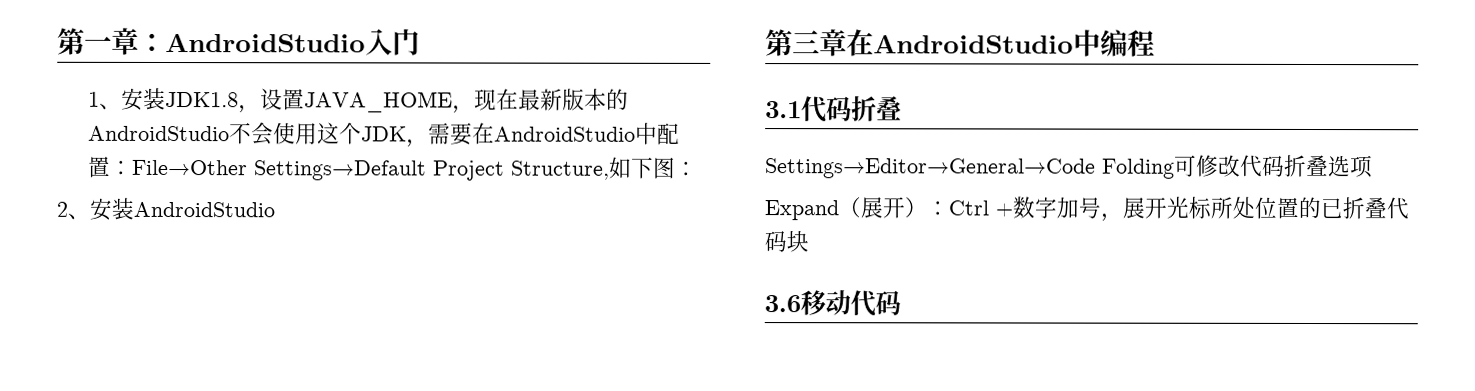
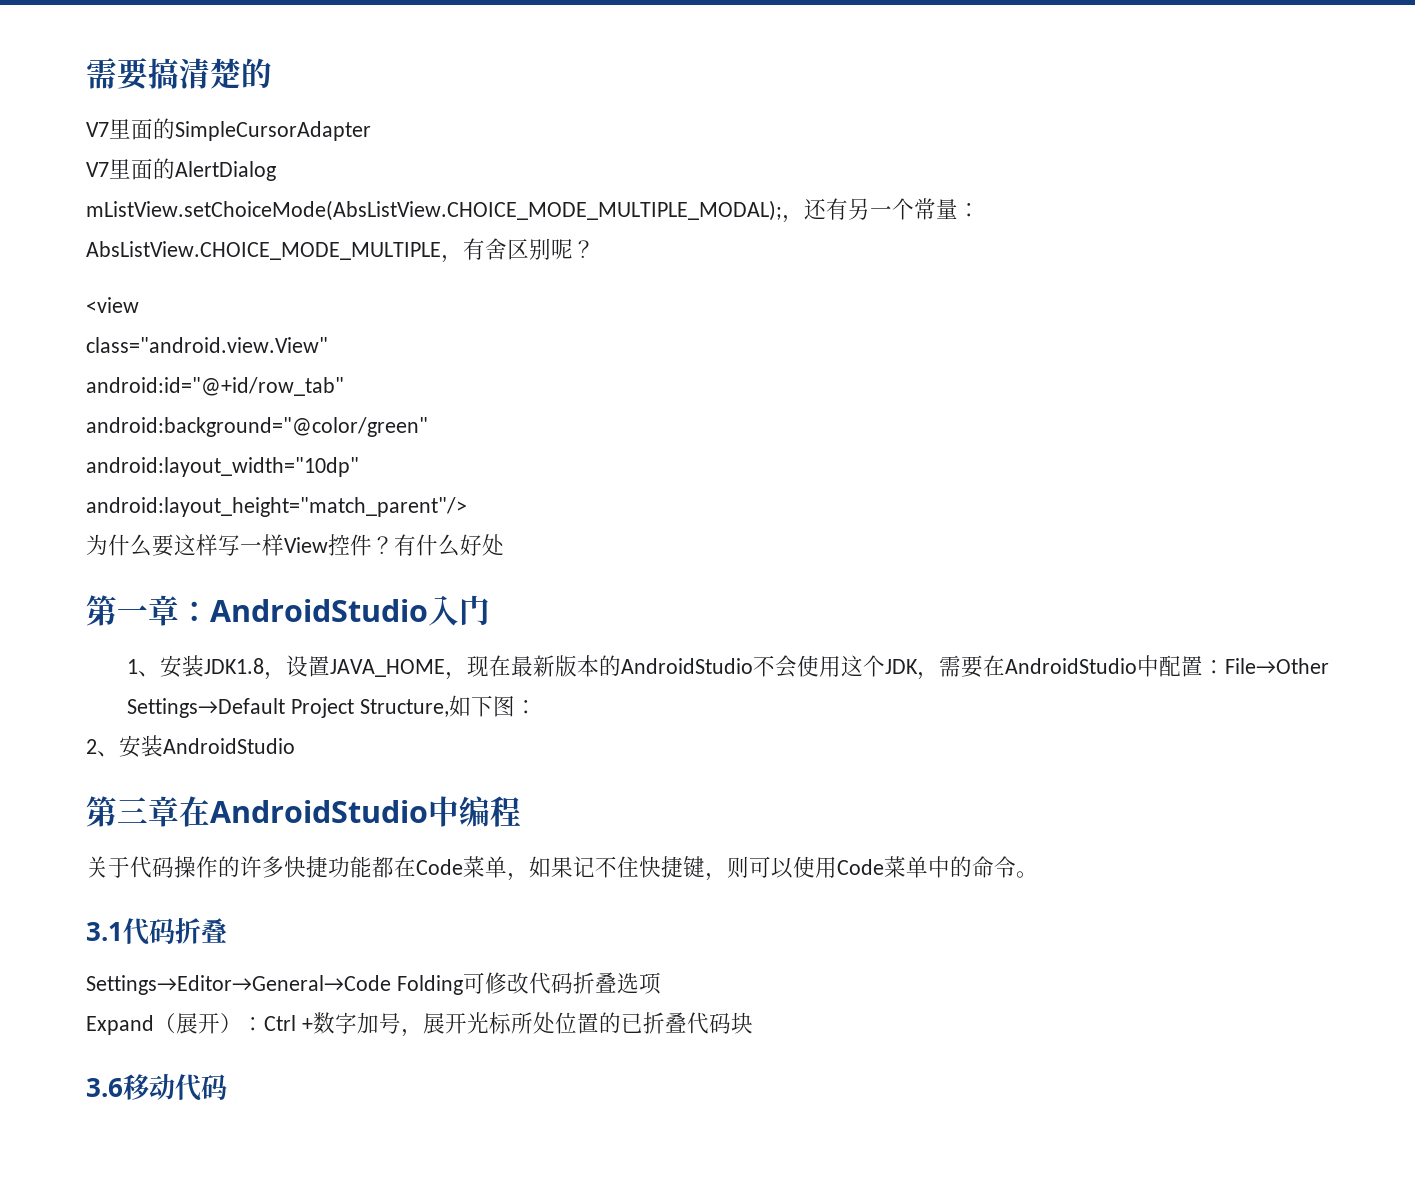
(57, 41) none -> [86,58,272,91] [86,118,371,141] [86,158,276,181] [86,198,980,223] [86,238,595,263] [86,297,139,313] [86,337,328,353] [86,377,344,396] [86,417,428,437] [86,457,359,477] [86,497,467,517] [86,534,504,557] 需要搞清楚的 // V7里面的SimpleCursorAdapter // V7里面的AlertDialog // mListView.setChoiceMode(AbsListView.CHOICE_MODE_MULTIPLE_MODAL);，还有另一个常量：AbsListView.CHOICE_MODE_MULTIPLE，有舍区别呢？ // <view // class="android.view.View" // android:id="@+id/row_tab" // android:background="@color/green" // android:layout_width="10dp" // android:layout_height="match_parent"/> // 为什么要这样写一样View控件？有什么好处 //
(1155, 43) none -> [86,856,1038,881] // 关于代码操作的许多快捷功能都在Code菜单，如果记不住快捷键，则可以使用Code菜单中的命令。

